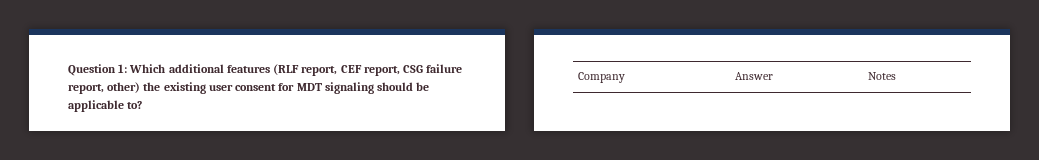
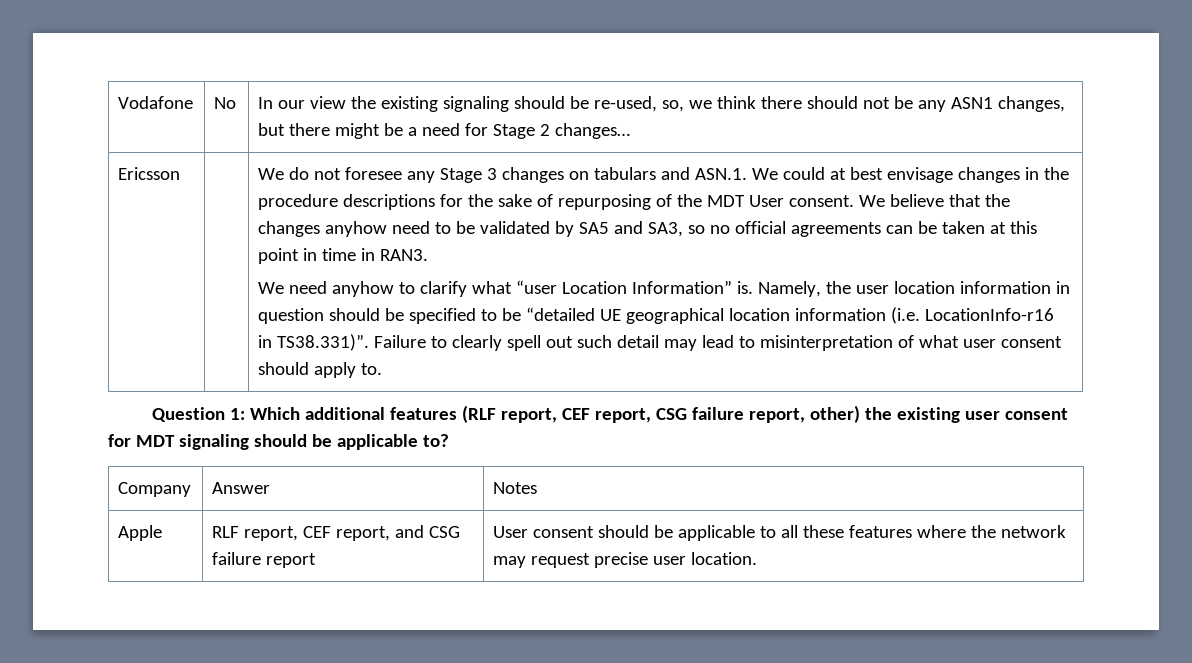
(68, 70) none -> [118,96,194,109] [214,97,237,109] [258,96,1066,112] [258,123,631,139] [118,167,181,180] [258,167,1070,183] [258,194,1011,210] [258,221,1038,237] [258,248,429,264] [258,280,1071,297] [258,307,1055,324] [258,334,1063,351] [258,362,383,378] Vodafone | No | In our view the existing signaling should be re-used, so, we think there should not be any ASN1 changes, but there might be a need for Stage 2 changes… // Ericsson | | We do not foresee any Stage 3 changes on tabulars and ASN.1. We could at best envisage changes in the procedure descriptions for the sake of repurposing of the MDT User consent. We believe that the changes anyhow need to be validated by SA5 and SA3, so no official agreements can be taken at this point in time in RAN3. // We need anyhow to clarify what “user Location Information” is. Namely, the user location information in question should be specified to be “detailed UE geographical location information (i.e. LocationInfo-r16 in TS38.331)”. Failure to clearly spell out such detail may lead to misinterpretation of what user consent should apply to. //
(897, 76) none -> [118,525,163,541] [212,525,461,541] [212,552,317,568] [493,525,1067,541] [493,552,758,568] // Apple | RLF report, CEF report, and CSG failure report | User consent should be applicable to all these features where the network may request precise user location.

